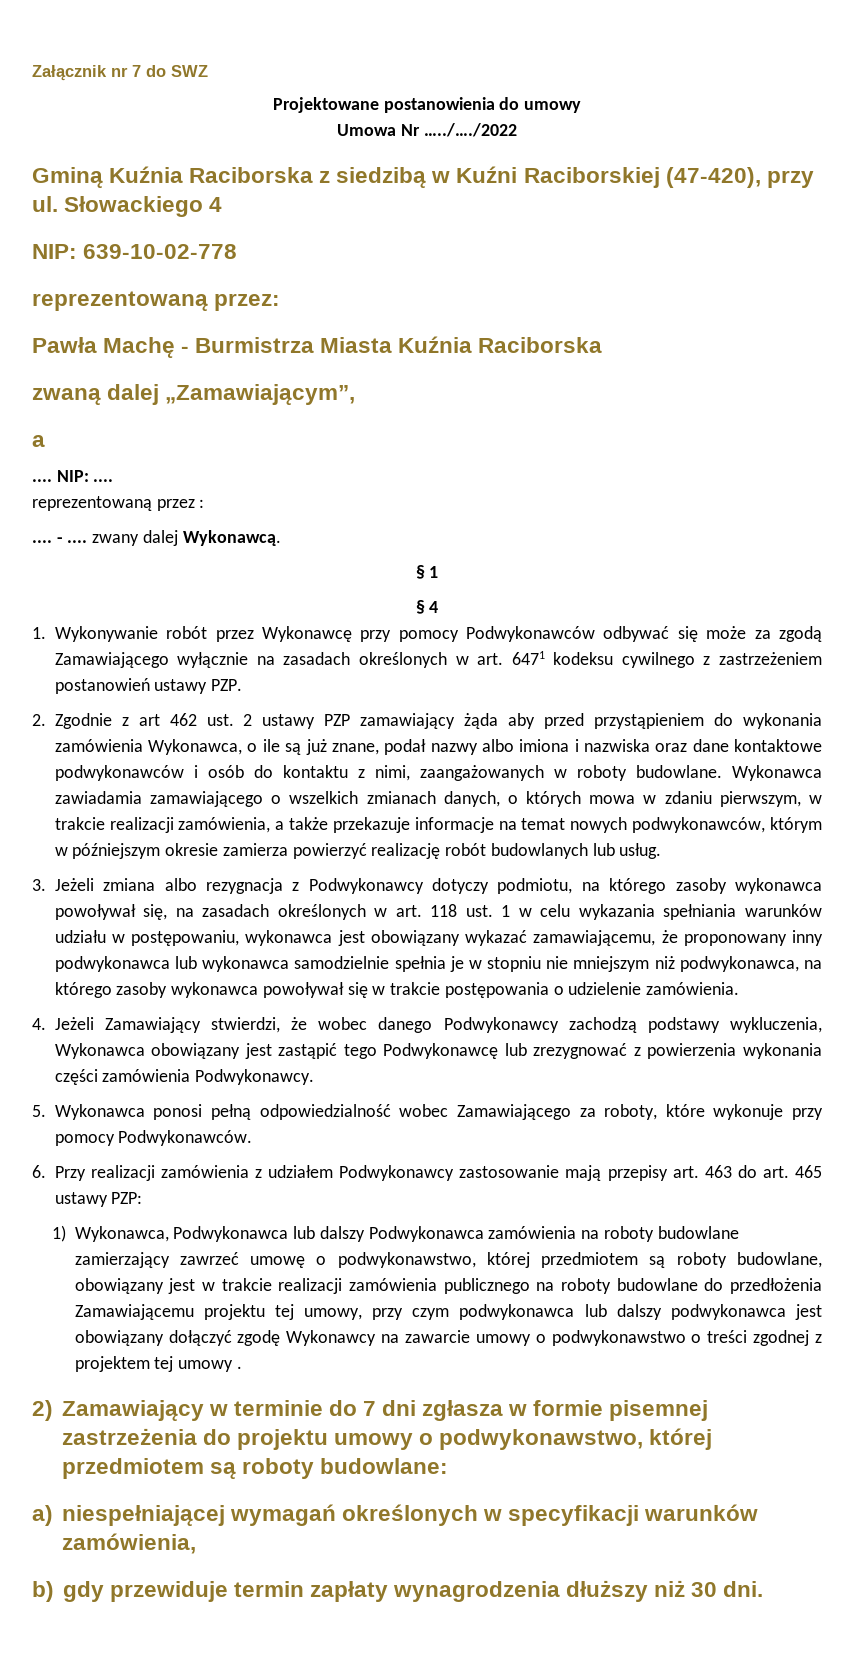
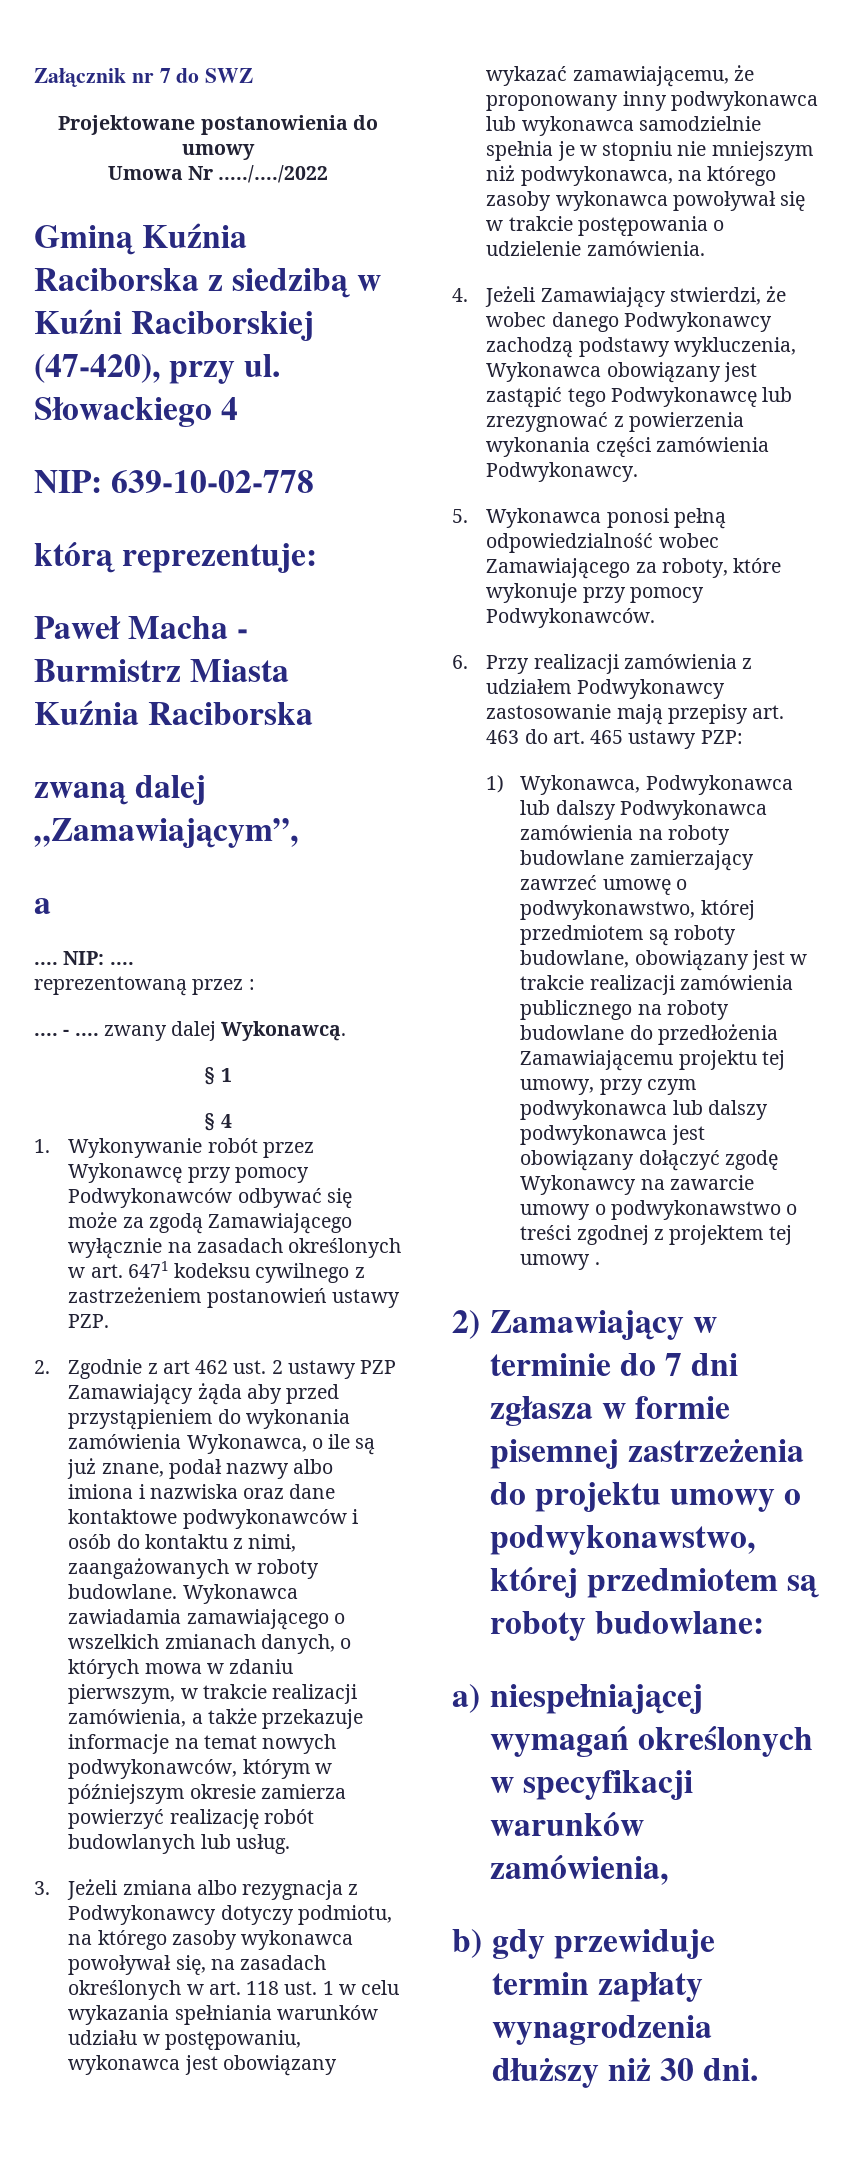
[32,291,281,311] [32,337,315,358] reprezentowaną przez: // Pawła Machę - Burmistrza -> [34,541,318,573] [34,616,249,639] [34,659,181,682] którą reprezentuje: // Paweł Macha - Burmistrz
[360,713,456,729] zamawiający -> [68,1384,194,1405] Zamawiający

